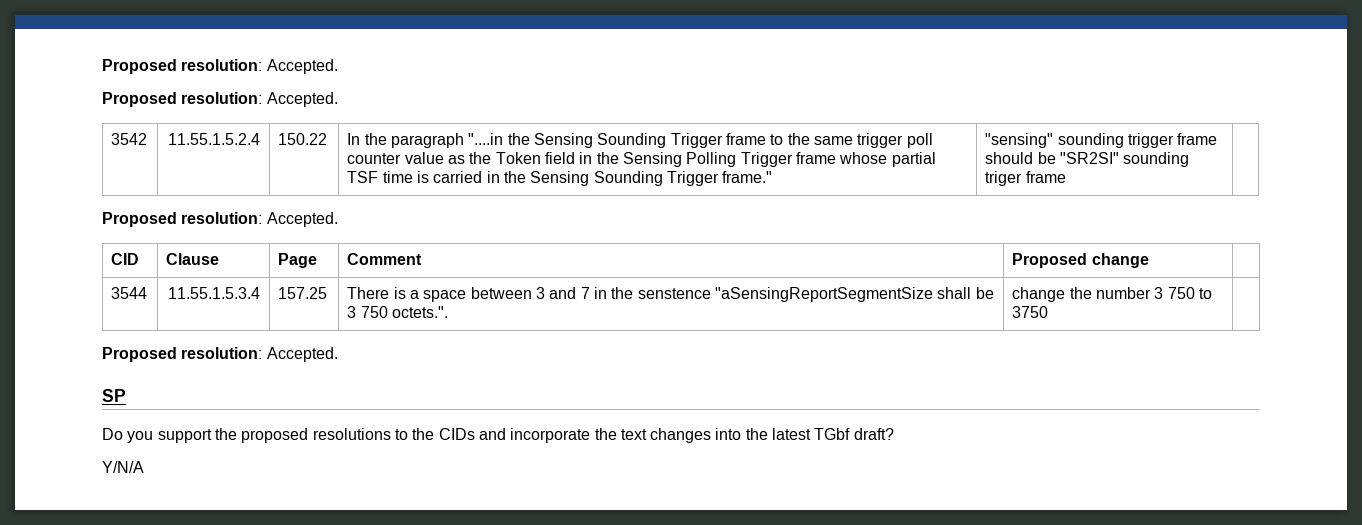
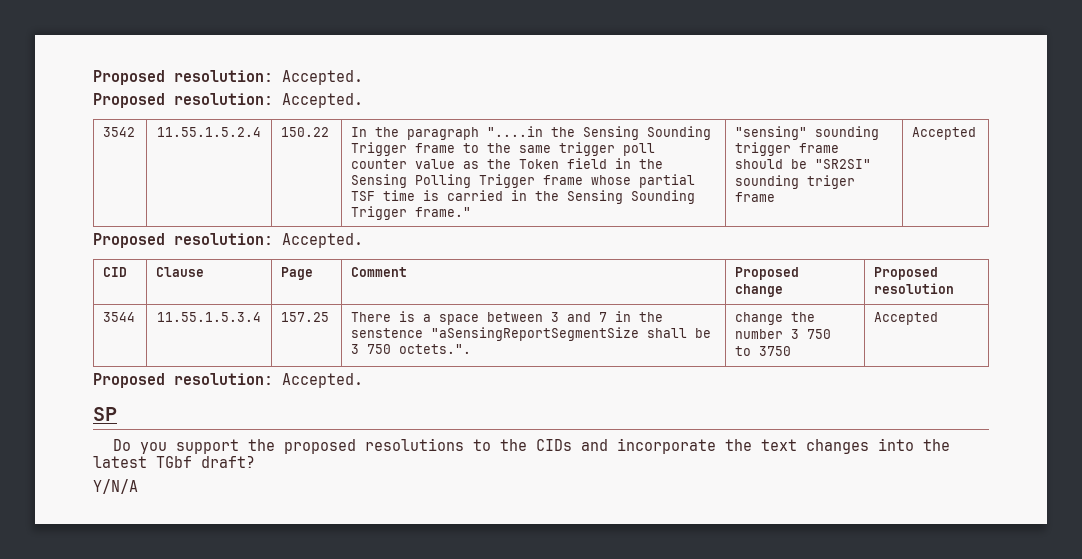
(1066, 177) none -> [912,127,977,140] Accepted
(1149, 260) none -> [874,267,939,280] [874,283,955,294] Proposed resolution
(1049, 312) none -> [874,312,939,325] Accepted

